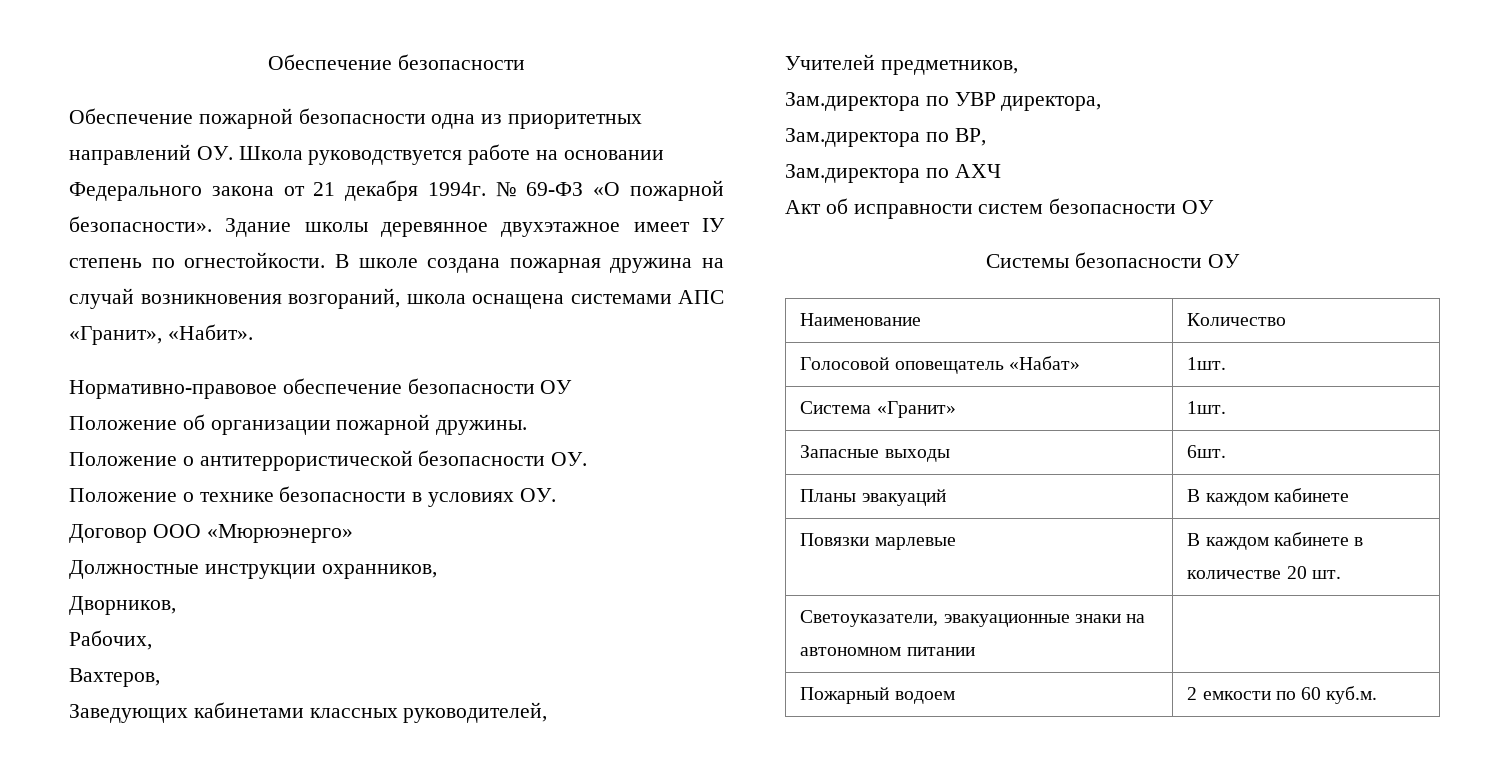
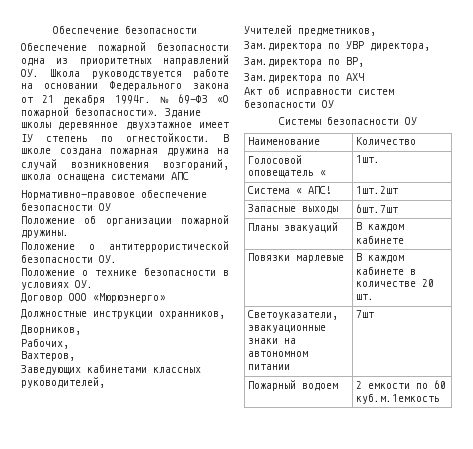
[69,324,253,345] «Гранит», «Набит». -> (189, 176) none
[1008,356,1080,370] «Набат» -> [320,170,327,176] «
[876,401,956,418] [1187,401,1227,414] «Гранит» | 1шт. -> [296,186,333,194] [356,186,399,194] « АПС! | 1шт.2шт
[1187,445,1227,458] 6шт. -> [356,204,399,213] 6шт.7шт
(975, 651) none -> [356,310,375,318] 7шт
[1326,686,1378,704] куб.м. -> [356,393,441,404] куб.м.1емкость

